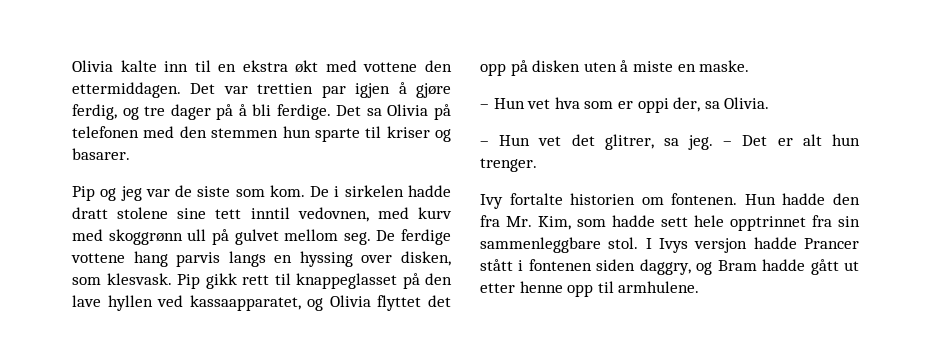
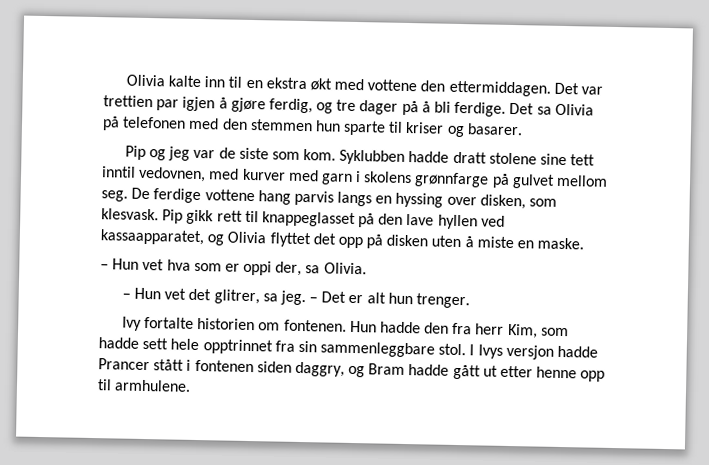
[310,185,404,197] De i sirkelen -> [339,149,406,165] Syklubben
[418,207,452,219] [72,229,207,245] kurv med skoggrønn ull -> [241,168,490,188] kurver med garn i skolens grønnfarge
[506,216,532,227] Mr. -> [475,323,505,335] herr

